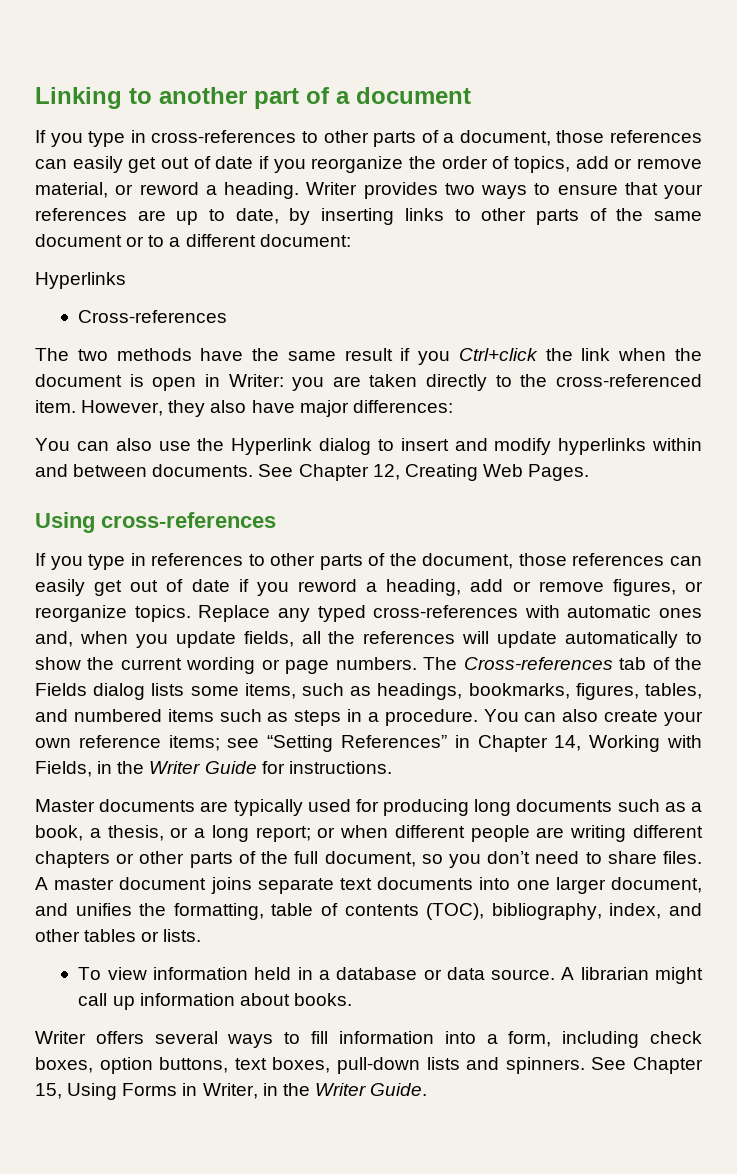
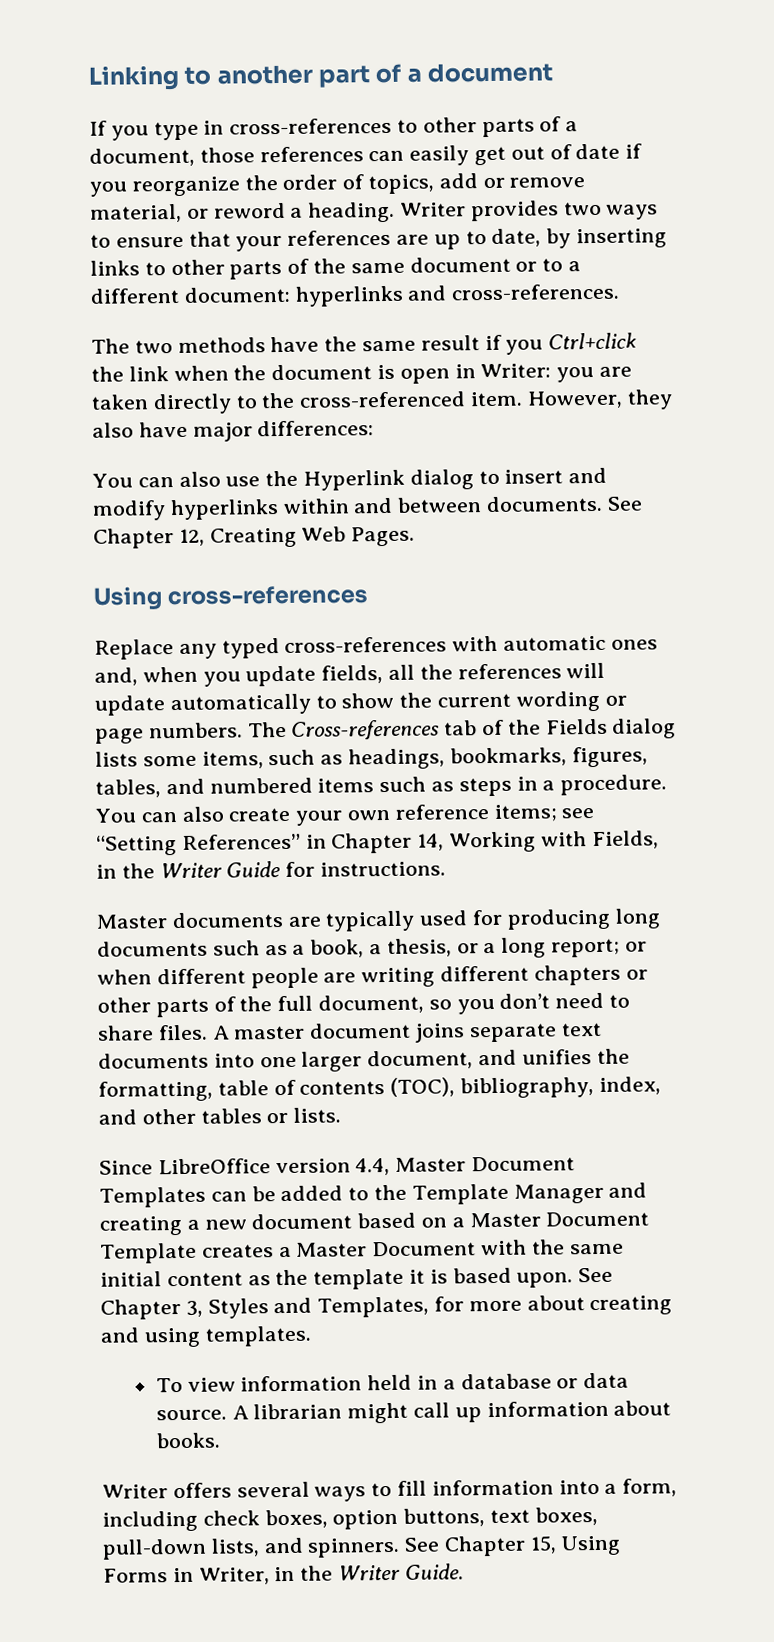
[35,272,126,289] [78,310,228,323] // Hyperlinks // Cross-references -> [294,283,620,307] hyperlinks and cross-references.
[35,553,702,570] [35,579,703,596] [35,605,191,622] If you type in references to other parts of the document, those references can easily get out of date if you reword a heading, add or remove figures, or reorganize topics. -> (369, 595) none
(202, 935) none -> [99,1156,576,1176] [99,1182,648,1208] [99,1211,650,1236] [100,1239,624,1264] [100,1267,614,1290] [100,1295,673,1320] [100,1325,312,1348] // Since LibreOffice version 4.4, Master Document Templates can be added to the Template Manager and creating a new document based on a Master Document Template creates a Master Document with the same initial content as the template it is based upon. See Chapter 3, Styles and Templates, for more about creating and using templates.
[426,1057,460,1070] lists -> [210,1538,260,1557] lists,

